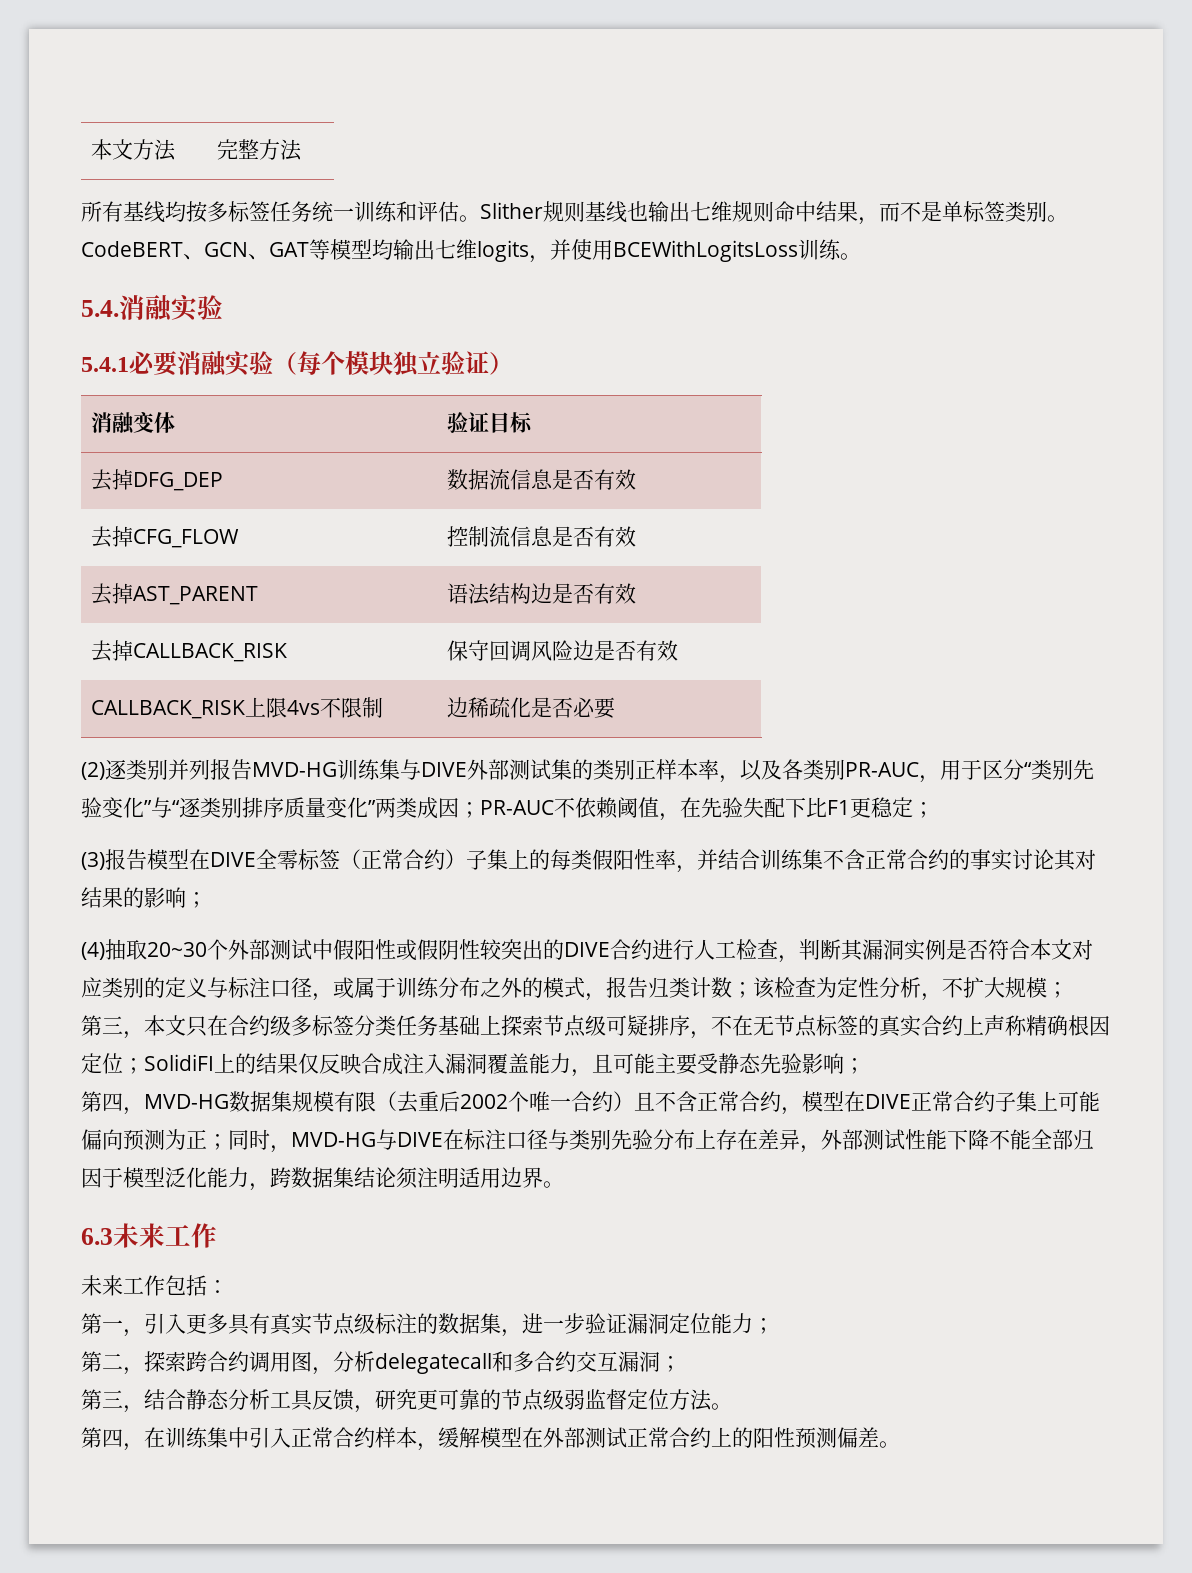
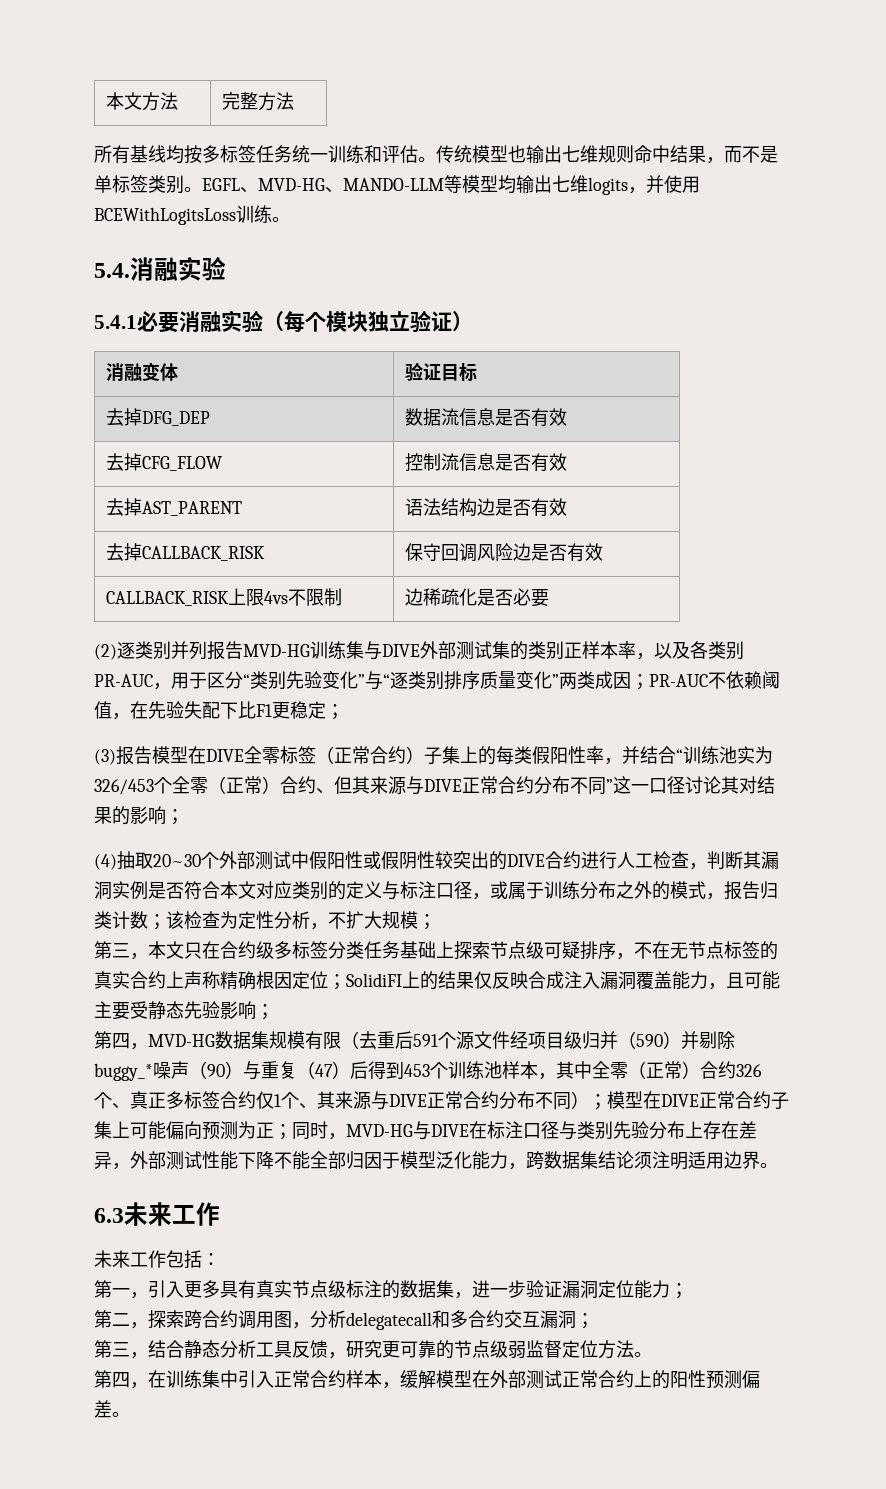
[480,201,627,223] Slither规则基线 -> [436,145,508,163] 传统模型
[81,241,309,260] CodeBERT、GCN、GAT -> [202,178,444,193] EGFL、MVD-HG、MANDO-LLM
[760,849,1012,871] 训练集不含正常合约的事实 -> [676,746,773,764] [94,776,685,795] “训练池实为326/453个全零（正常）合约、但其来源与DIVE正常合约分布不同”这一口径
[460,1091,802,1115] 2002个唯一合约）且不含正常合约， -> [413,1031,735,1050] [94,1061,762,1081] [94,1091,607,1110] 591个源文件经项目级归并（590）并剔除buggy_*噪声（90）与重复（47）后得到453个训练池样本，其中全零（正常）合约326个、真正多标签合约仅1个、其来源与DIVE正常合约分布不同）；

